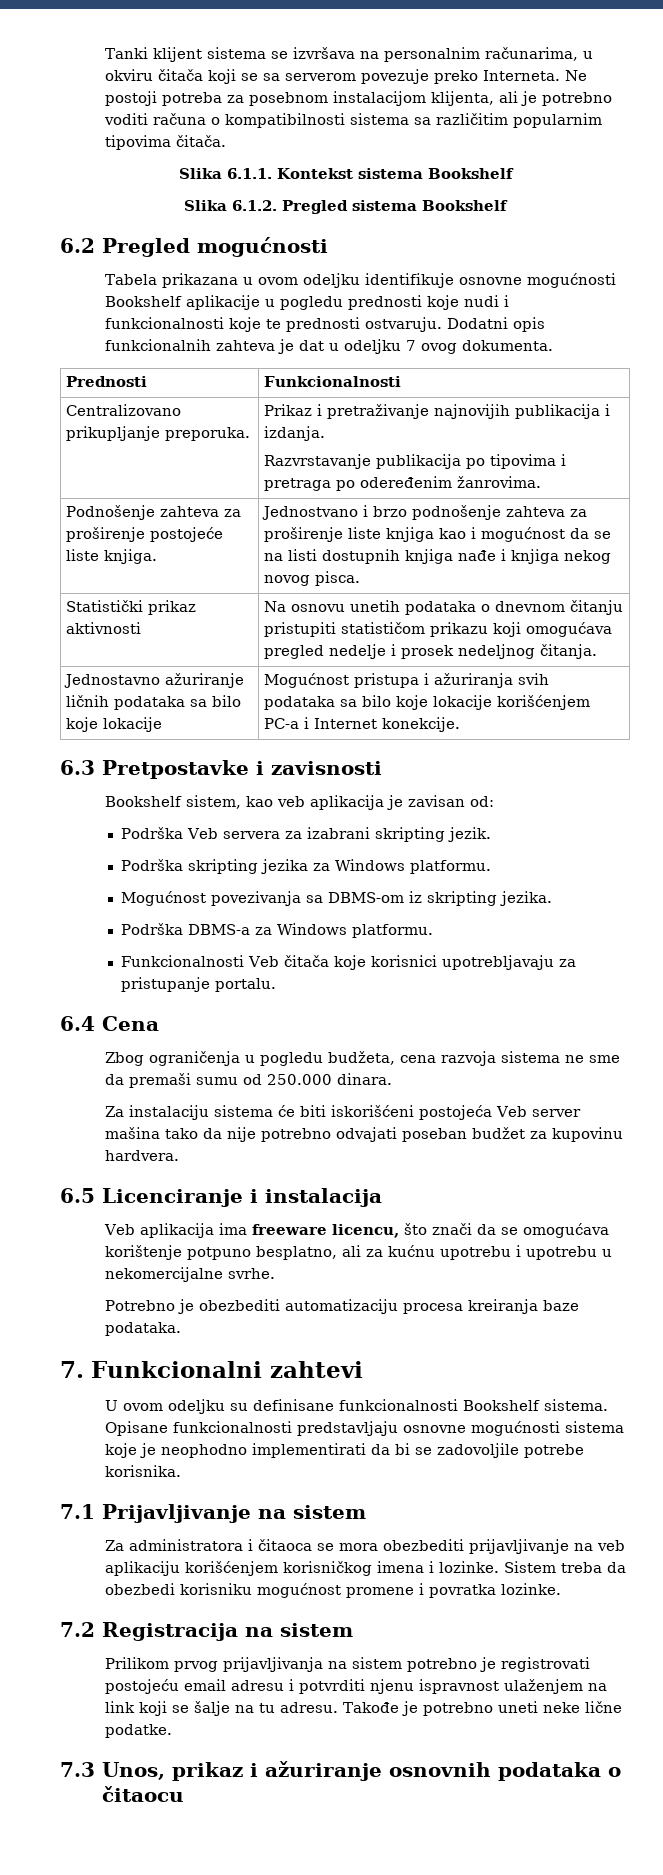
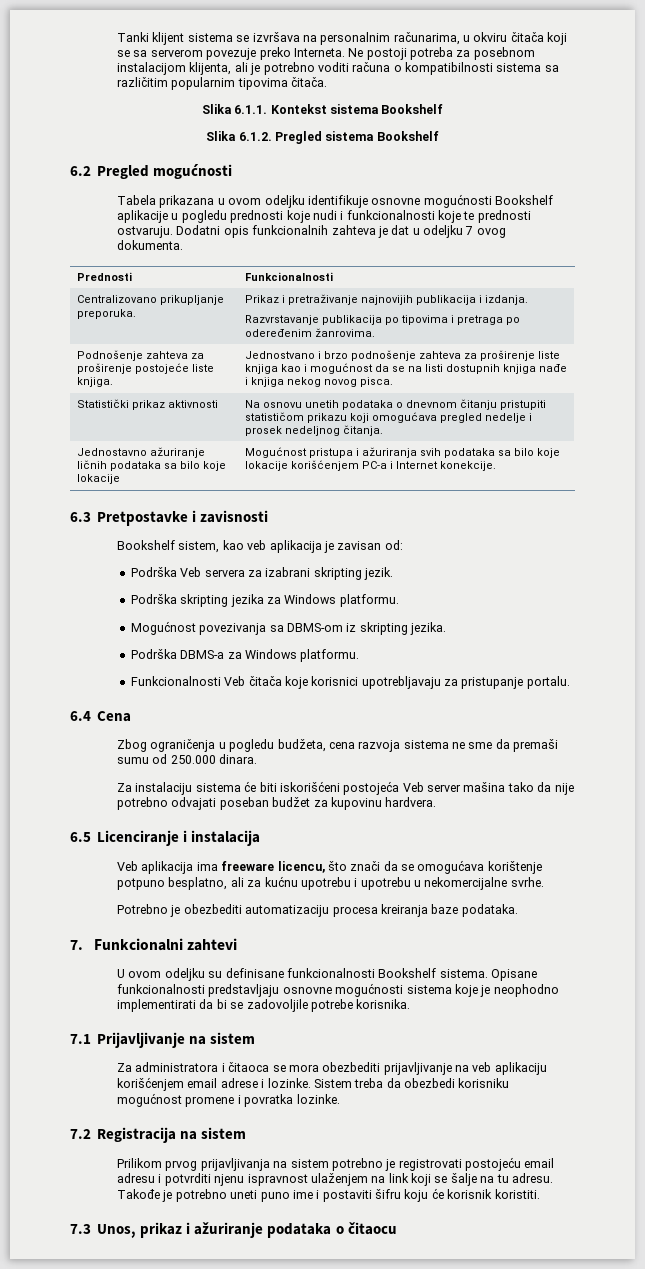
[283,1561,425,1576] korisničkog imena -> [187,1078,258,1088] email adrese
[543,1701,623,1713] [105,1724,173,1738] neke lične podatke. -> [260,1188,540,1202] puno ime i postaviti šifru koju će korisnik koristiti.
[389,1762,492,1777] osnovnih -> (264, 1230) none

